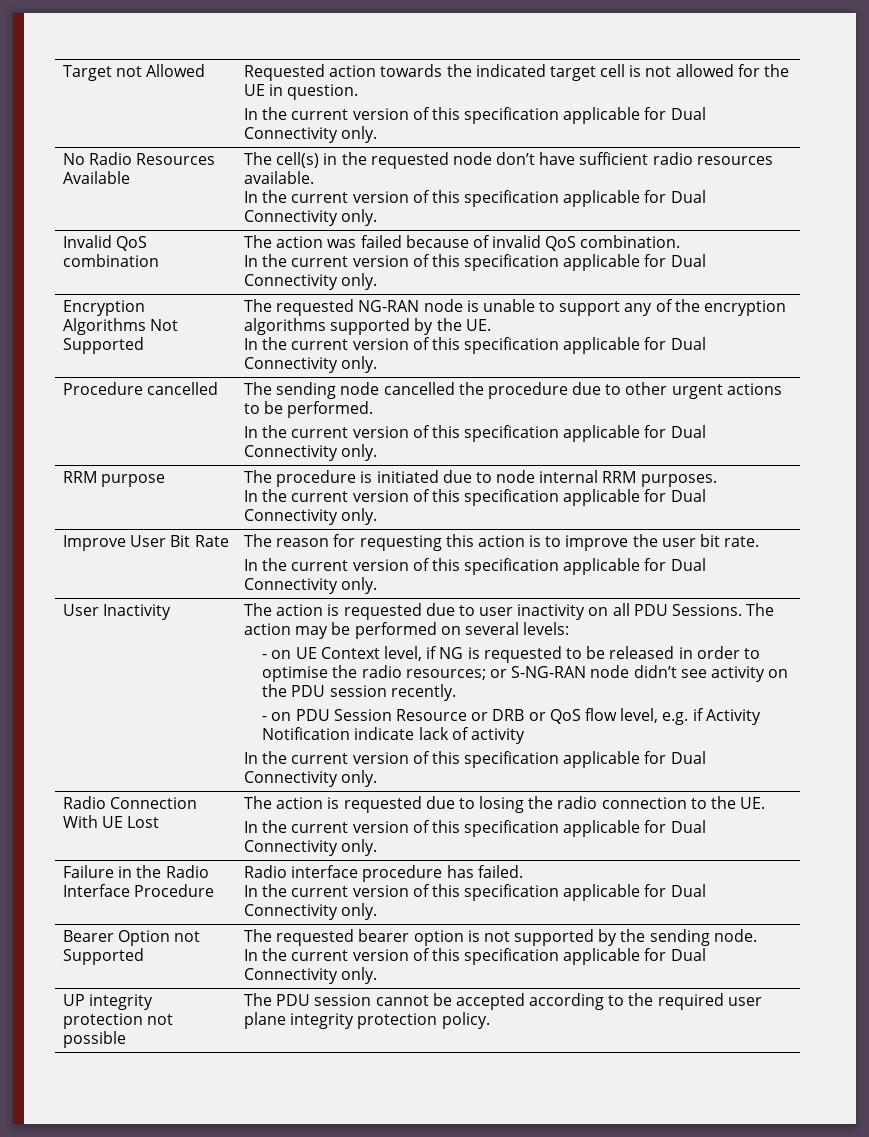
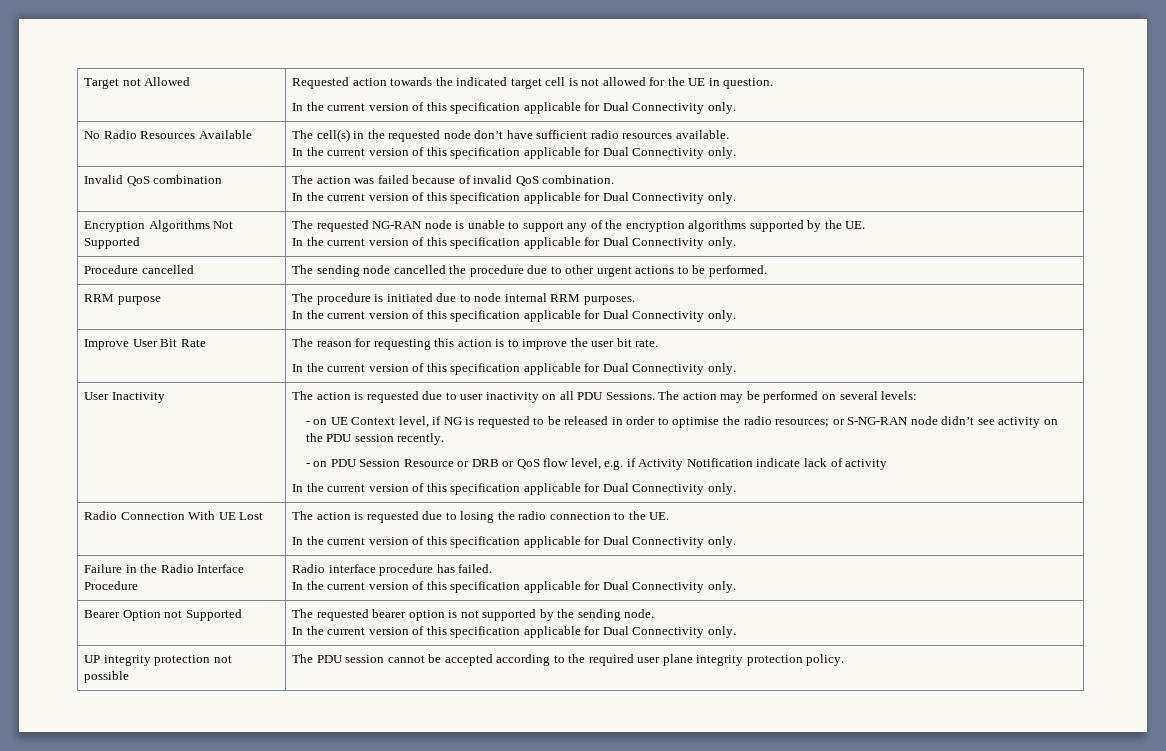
[244,425,706,442] [244,444,378,461] // In the current version of this specification applicable for Dual Connectivity only. -> (767, 271) none

